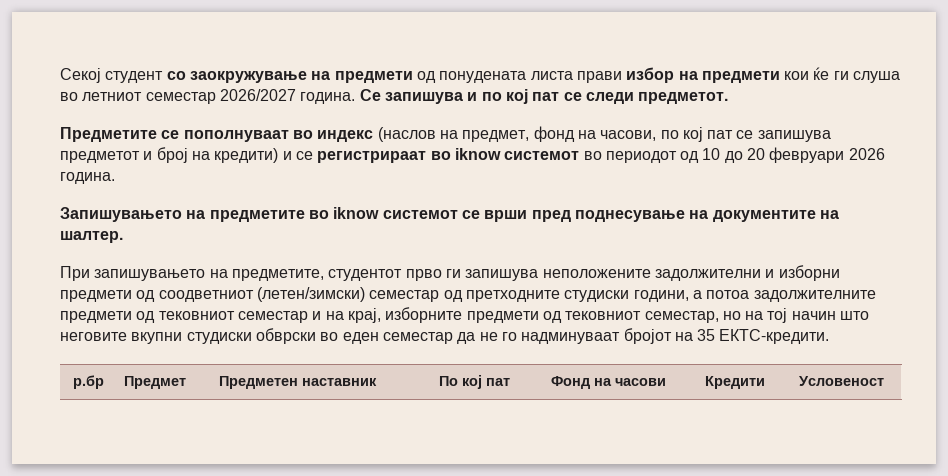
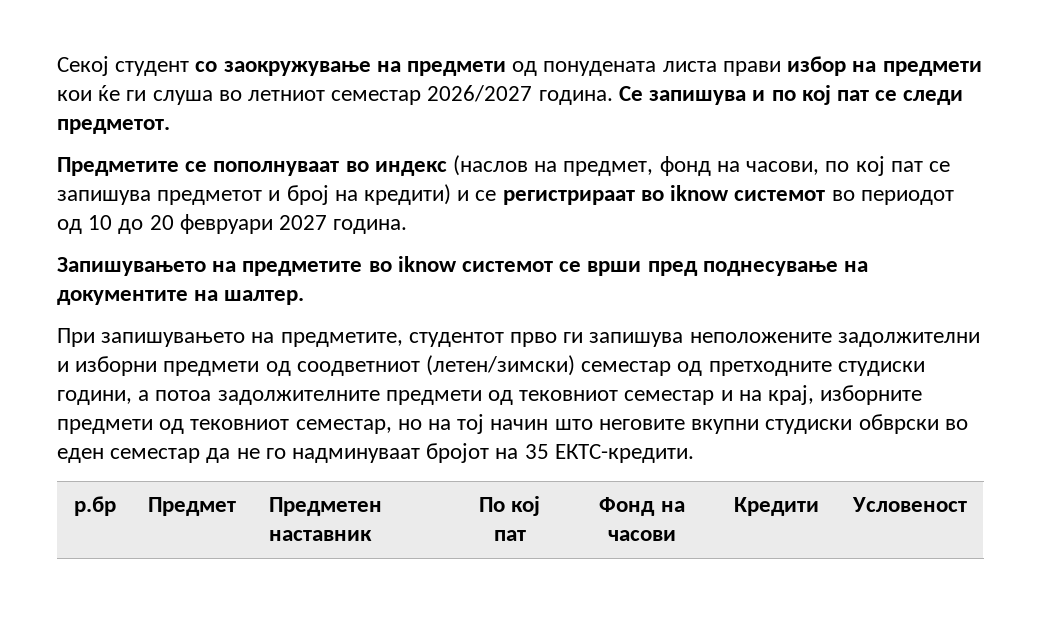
[848,148,885,160] 2026 -> [279,215,328,230] 2027

